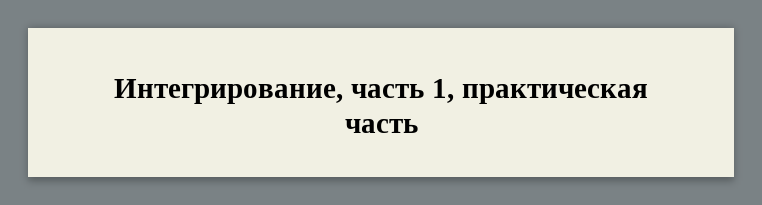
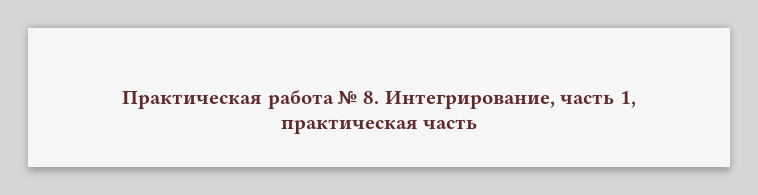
(114, 91) none -> [122,90,379,109] Практическая работа № 8.

